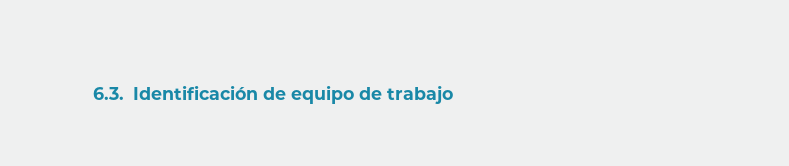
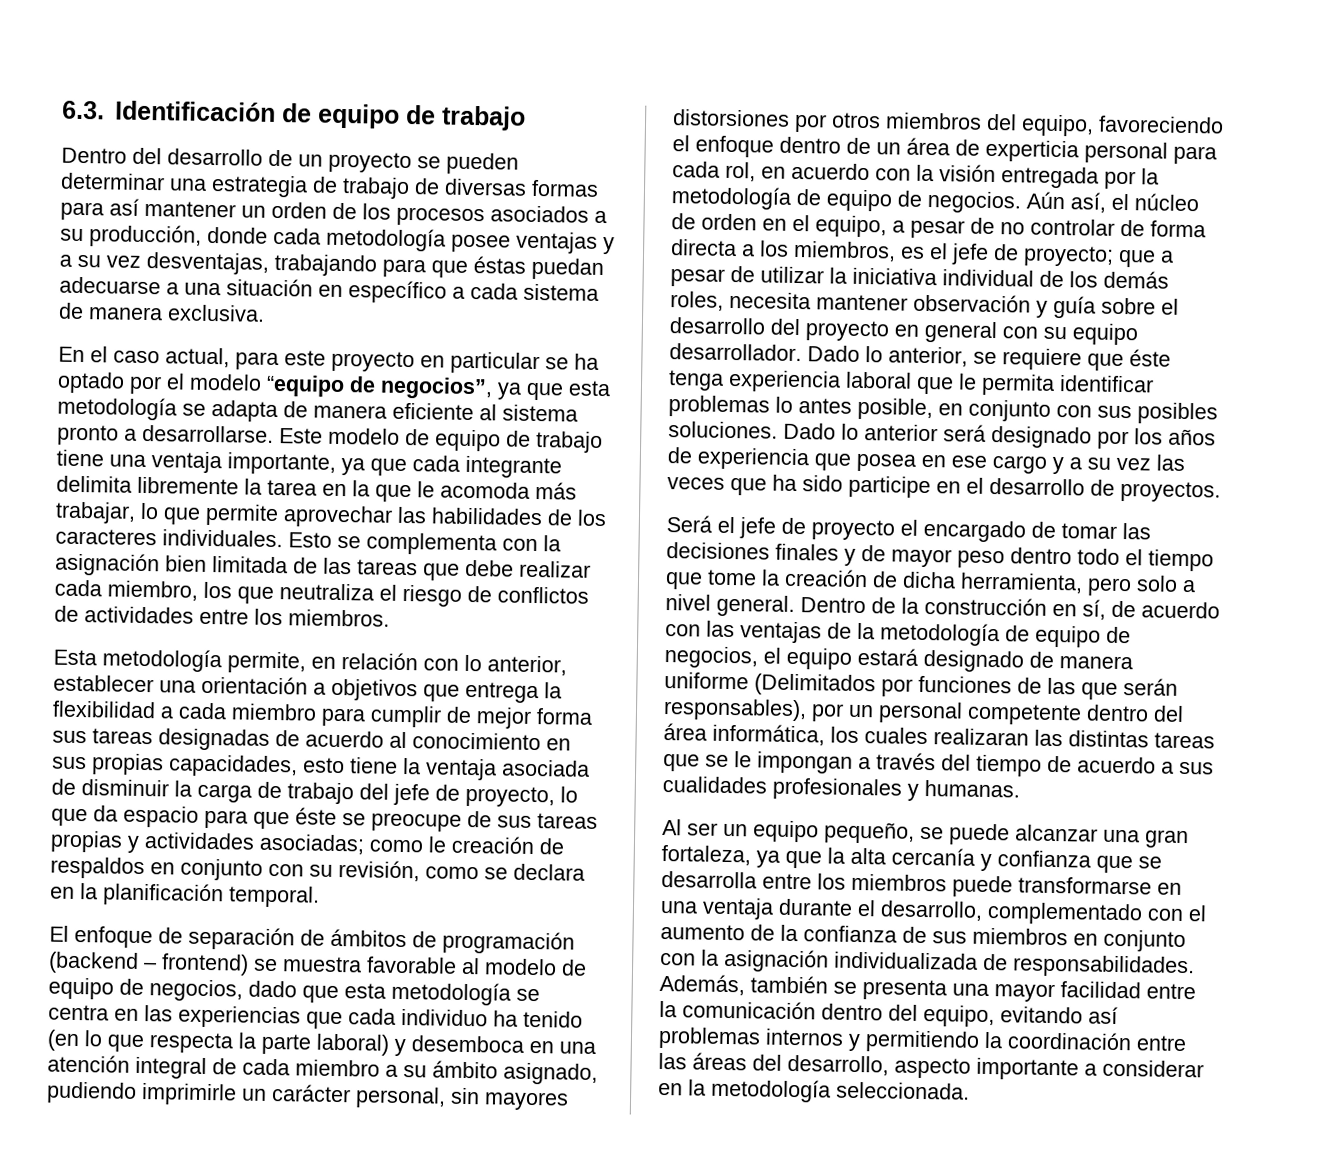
(454, 94) none -> [61,147,519,175] [60,172,599,200] [60,198,607,227] [60,224,615,255] [59,252,604,281] [59,276,599,304] [58,302,265,322] [58,346,599,375] [57,371,611,401] [57,396,578,423] [57,424,603,454] [56,449,562,479] [56,475,577,503] [55,501,607,528] [55,528,561,556] [55,552,591,581] [54,579,589,607] [54,605,390,627] [53,648,567,676] [53,674,562,704] [52,700,593,729] [52,728,571,751] [52,753,590,781] [51,778,578,808] [51,805,598,832] [50,830,565,855] [50,856,585,882] [50,882,320,908] [49,925,575,955] [48,951,587,976] [48,977,540,1006] [48,1004,583,1030] [47,1029,596,1057] [47,1054,598,1086] [46,1081,569,1111] [673,109,1224,137] [672,135,1217,165] [672,161,1159,190] [671,186,1200,214] [671,213,1206,239] [671,239,1174,268] [670,265,1169,289] [670,291,1179,319] [669,317,1138,346] [669,343,1171,372] [668,369,1154,396] [668,395,1218,425] [668,421,1216,450] [667,447,1185,475] [667,474,1221,503] [666,515,1151,543] [666,542,1214,572] [665,568,1196,597] [665,594,1220,620] [665,620,1131,648] [664,646,1133,673] [664,672,1178,700] [663,698,1184,726] [663,722,1215,749] [663,751,1214,777] [662,775,1020,801] [662,818,1189,849] [661,844,1162,874] [661,870,1182,898] [660,897,1207,926] [660,923,1186,953] [660,948,1195,979] [659,973,1196,1003] [659,1000,1118,1028] [658,1026,1187,1053] [658,1052,1204,1081] [658,1078,970,1103] // Dentro del desarrollo de un proyecto se pueden determinar una estrategia de trabajo de diversas formas para así mantener un orden de los procesos asociados a su producción, donde cada metodología posee ventajas y a su vez desventajas, trabajando para que éstas puedan adecuarse a una situación en específico a cada sistema de manera exclusiva. // En el caso actual, para este proyecto en particular se ha optado por el modelo “equipo de negocios”, ya que esta metodología se adapta de manera eficiente al sistema pronto a desarrollarse. Este modelo de equipo de trabajo tiene una ventaja importante, ya que cada integrante delimita libremente la tarea en la que le acomoda más trabajar, lo que permite aprovechar las habilidades de los caracteres individuales. Esto se complementa con la asignación bien limitada de las tareas que debe realizar cada miembro, los que neutraliza el riesgo de conflictos de actividades entre los miembros. // Esta metodología permite, en relación con lo anterior, establecer una orientación a objetivos que entrega la flexibilidad a cada miembro para cumplir de mejor forma sus tareas designadas de acuerdo al conocimiento en sus propias capacidades, esto tiene la ventaja asociada de disminuir la carga de trabajo del jefe de proyecto, lo que da espacio para que éste se preocupe de sus tareas propias y actividades asociadas; como le creación de respaldos en conjunto con su revisión, como se declara en la planificación temporal. // El enfoque de separación de ámbitos de programación (backend – frontend) se muestra favorable al modelo de equipo de negocios, dado que esta metodología se centra en las experiencias que cada individuo ha tenido (en lo que respecta la parte laboral) y desemboca en una atención integral de cada miembro a su ámbito asignado, pudiendo imprimirle un carácter personal, sin mayores distorsiones por otros miembros del equipo, favoreciendo el enfoque dentro de un área de experticia personal para cada rol, en acuerdo con la visión entregada por la metodología de equipo de negocios. Aún así, el núcleo de orden en el equipo, a pesar de no controlar de forma directa a los miembros, es el jefe de proyecto; que a pesar de utilizar la iniciativa individual de los demás roles, necesita mantener observación y guía sobre el desarrollo del proyecto en general con su equipo desarrollador. Dado lo anterior, se requiere que éste tenga experiencia laboral que le permita identificar problemas lo antes posible, en conjunto con sus posibles soluciones. Dado lo anterior será designado por los años de experiencia que posea en ese cargo y a su vez las veces que ha sido participe en el desarrollo de proyectos. // Será el jefe de proyecto el encargado de tomar las decisiones finales y de mayor peso dentro todo el tiempo que tome la creación de dicha herramienta, pero solo a nivel general. Dentro de la construcción en sí, de acuerdo con las ventajas de la metodología de equipo de negocios, el equipo estará designado de manera uniforme (Delimitados por funciones de las que serán responsables), por un personal competente dentro del área informática, los cuales realizaran las distintas tareas que se le impongan a través del tiempo de acuerdo a sus cualidades profesionales y humanas. // Al ser un equipo pequeño, se puede alcanzar una gran fortaleza, ya que la alta cercanía y confianza que se desarrolla entre los miembros puede transformarse en una ventaja durante el desarrollo, complementado con el aumento de la confianza de sus miembros en conjunto con la asignación individualizada de responsabilidades. Además, también se presenta una mayor facilidad entre la comunicación dentro del equipo, evitando así problemas internos y permitiendo la coordinación entre las áreas del desarrollo, aspecto importante a considerar en la metodología seleccionada.

